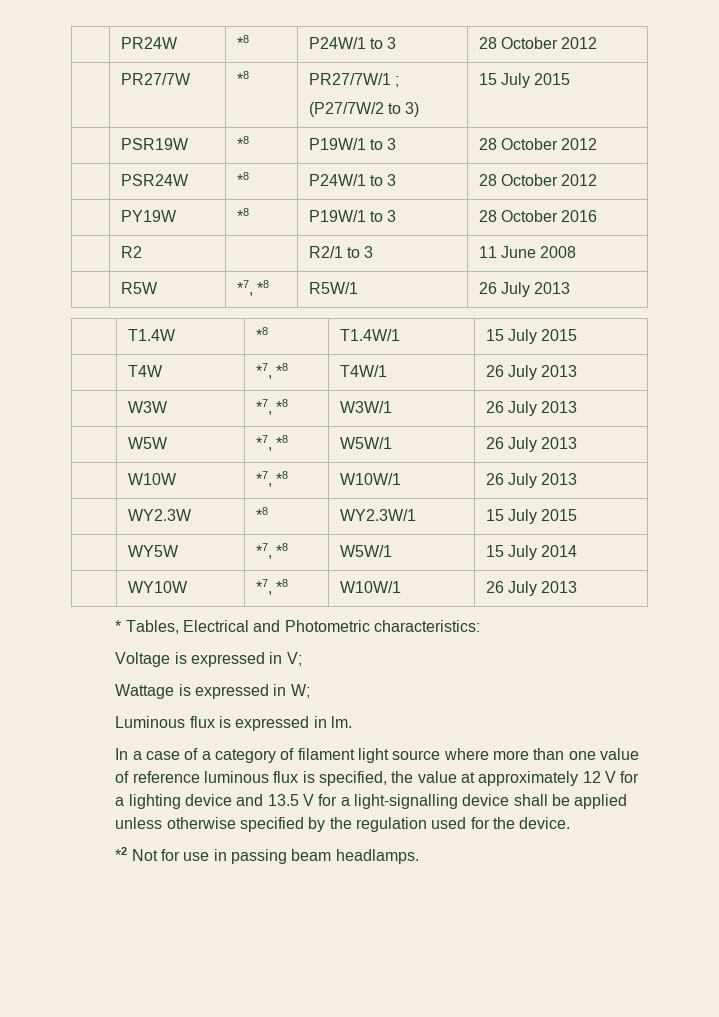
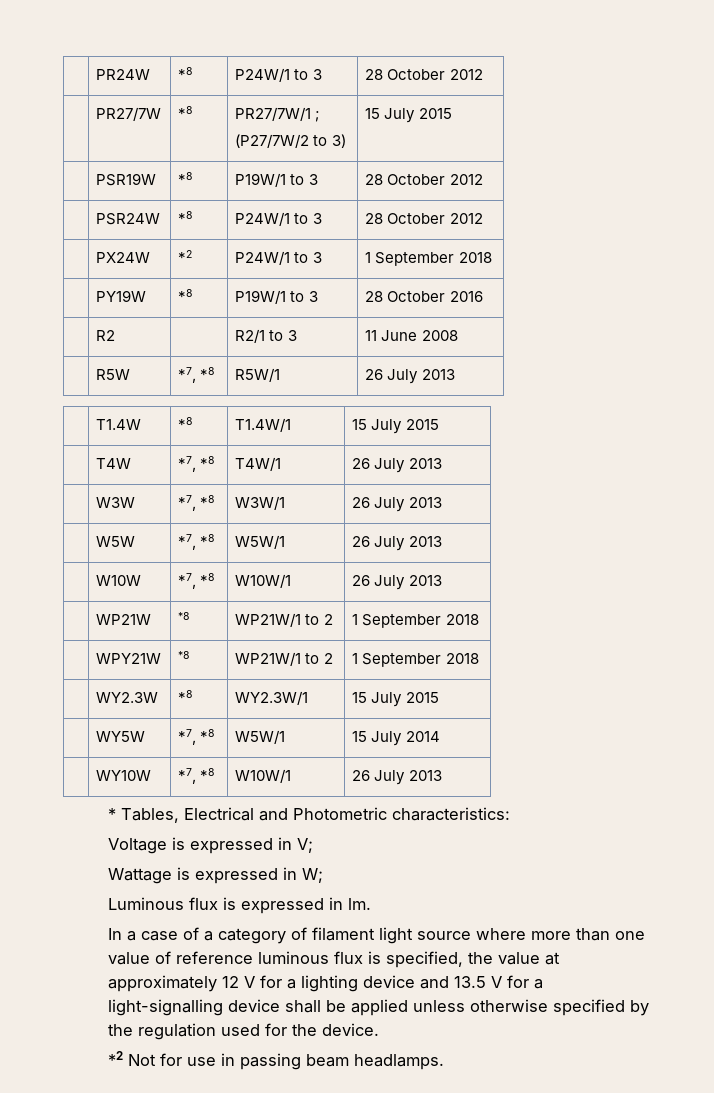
(598, 180) none -> [96,252,151,263] [178,250,193,263] [235,251,322,265] [365,252,492,266] // | PX24W | *2 | P24W/1 to 3 | 1 September 2018
(578, 479) none -> [96,614,152,625] [178,612,191,620] [235,613,333,627] [352,614,479,628] [96,653,162,664] [178,651,191,659] [235,652,333,666] [352,653,479,667] // | WP21W | *8 | WP21W/1 to 2 | 1 September 2018 // | WPY21W | *8 | WP21W/1 to 2 | 1 September 2018

